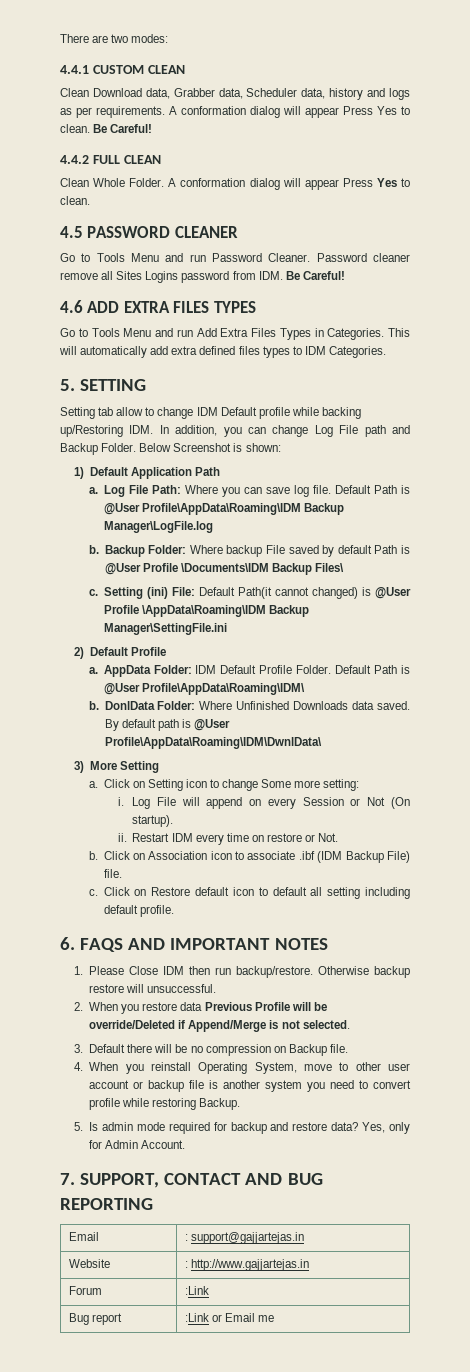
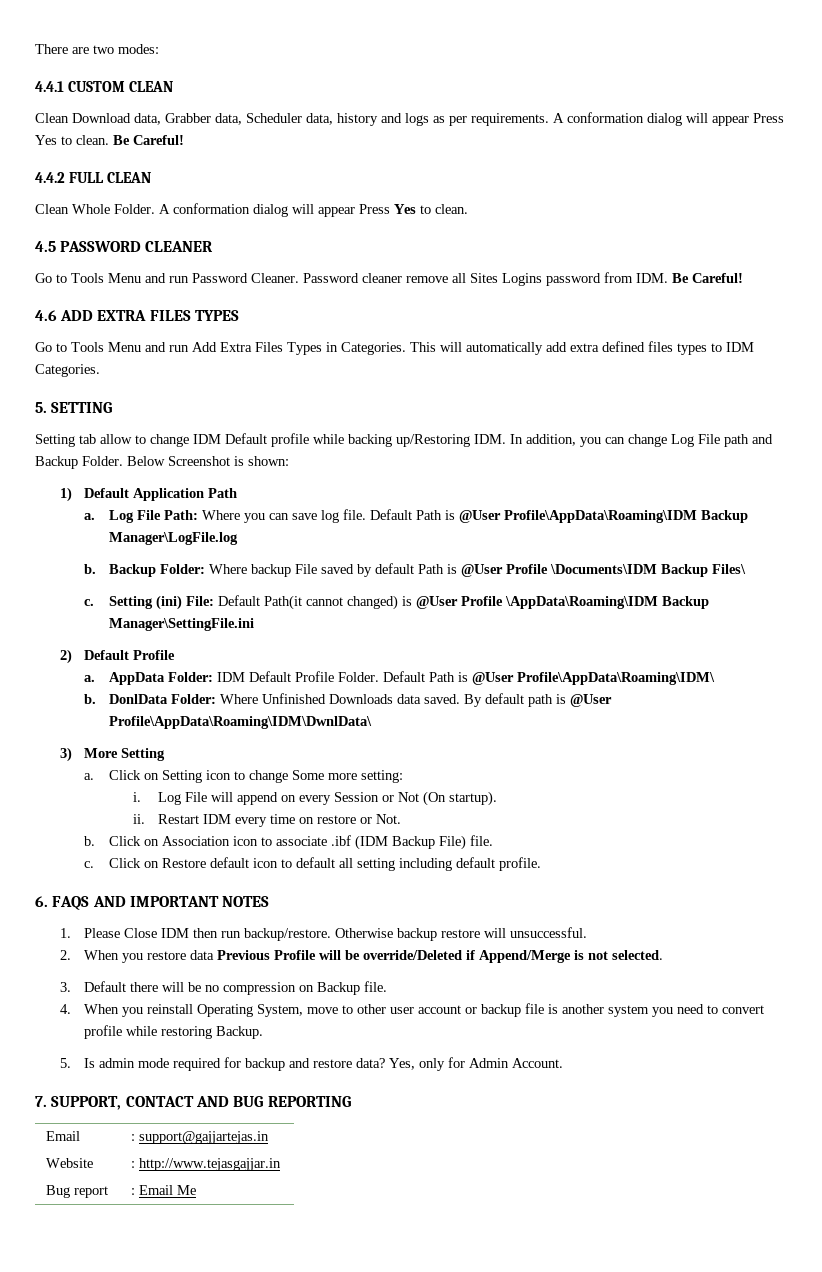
[191,1259,310,1271] [69,1286,103,1295] [185,1286,210,1295] http://www.gajjartejas.in // Forum | :Link -> [138,1158,281,1171] http://www.tejasgajjar.in
[185,1313,275,1322] :Link or Email me -> [130,1185,196,1195] : Email Me

